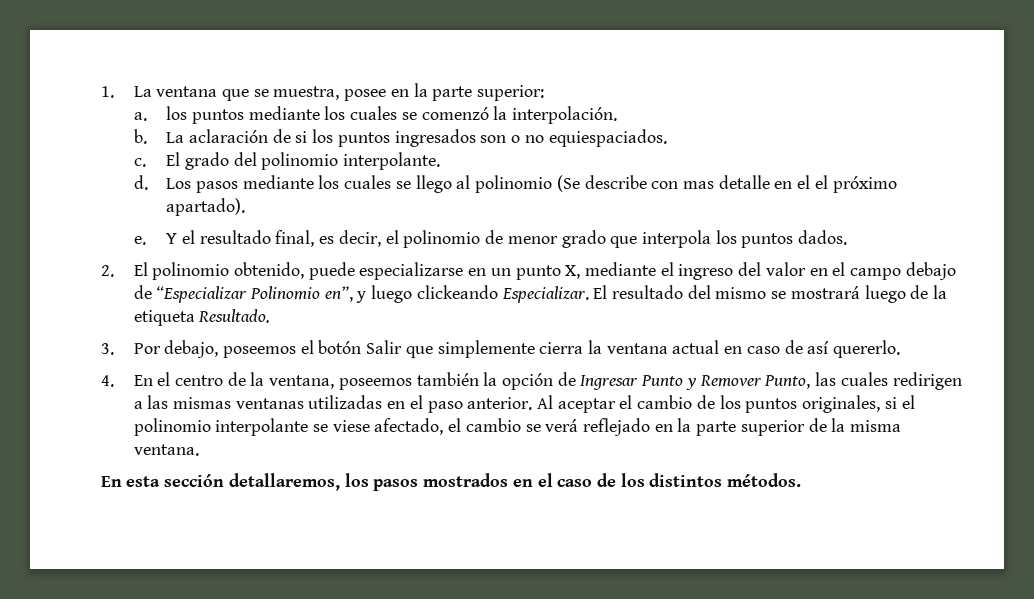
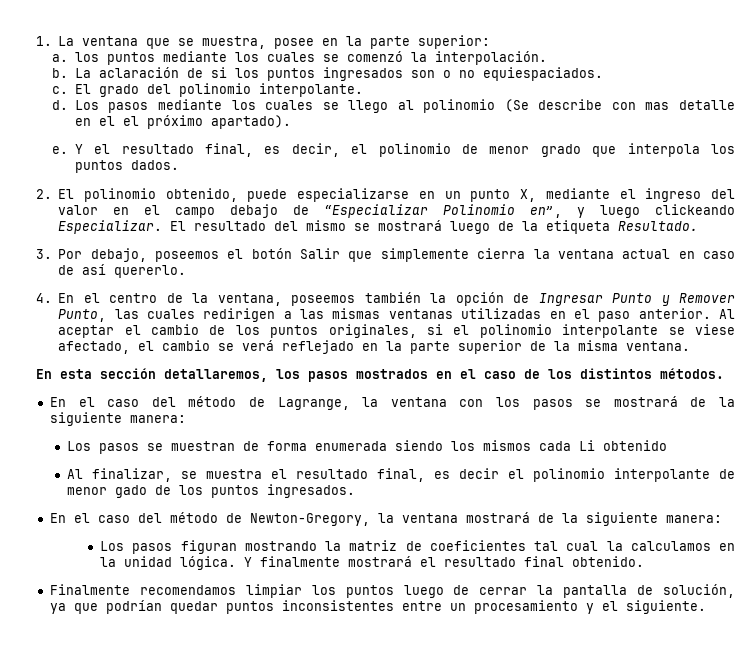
(802, 480) none -> [49,396,736,410] [49,412,186,426] [66,440,667,454] [66,468,735,482] [66,484,355,498] [49,512,722,526] [100,540,735,554] [100,556,645,570] [49,584,735,598] [49,600,706,614] // En el caso del método de Lagrange, la ventana con los pasos se mostrará de la siguiente manera: // Los pasos se muestran de forma enumerada siendo los mismos cada Li obtenido // Al finalizar, se muestra el resultado final, es decir el polinomio interpolante de menor gado de los puntos ingresados. // En el caso del método de Newton-Gregory, la ventana mostrará de la siguiente manera: // Los pasos figuran mostrando la matriz de coeficientes tal cual la calculamos en la unidad lógica. Y finalmente mostrará el resultado final obtenido. // Finalmente recomendamos limpiar los puntos luego de cerrar la pantalla de solución, ya que podrían quedar puntos inconsistentes entre un procesamiento y el siguiente.

